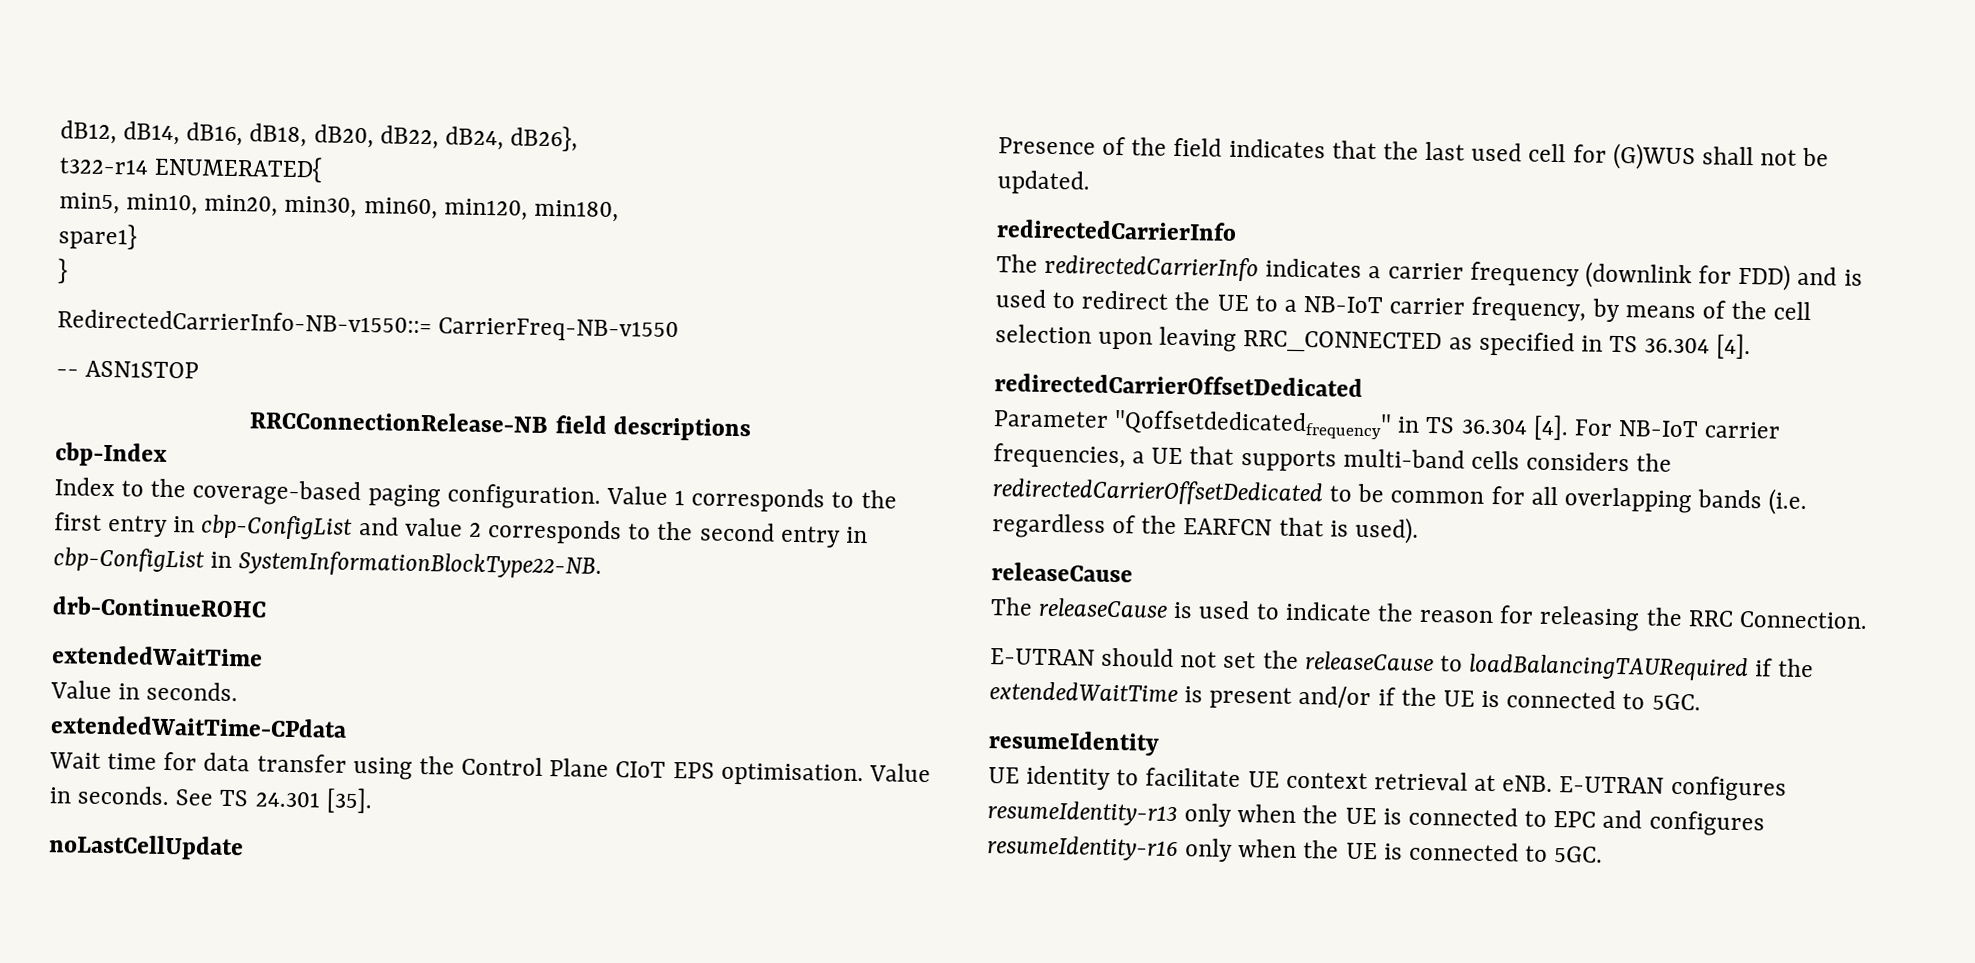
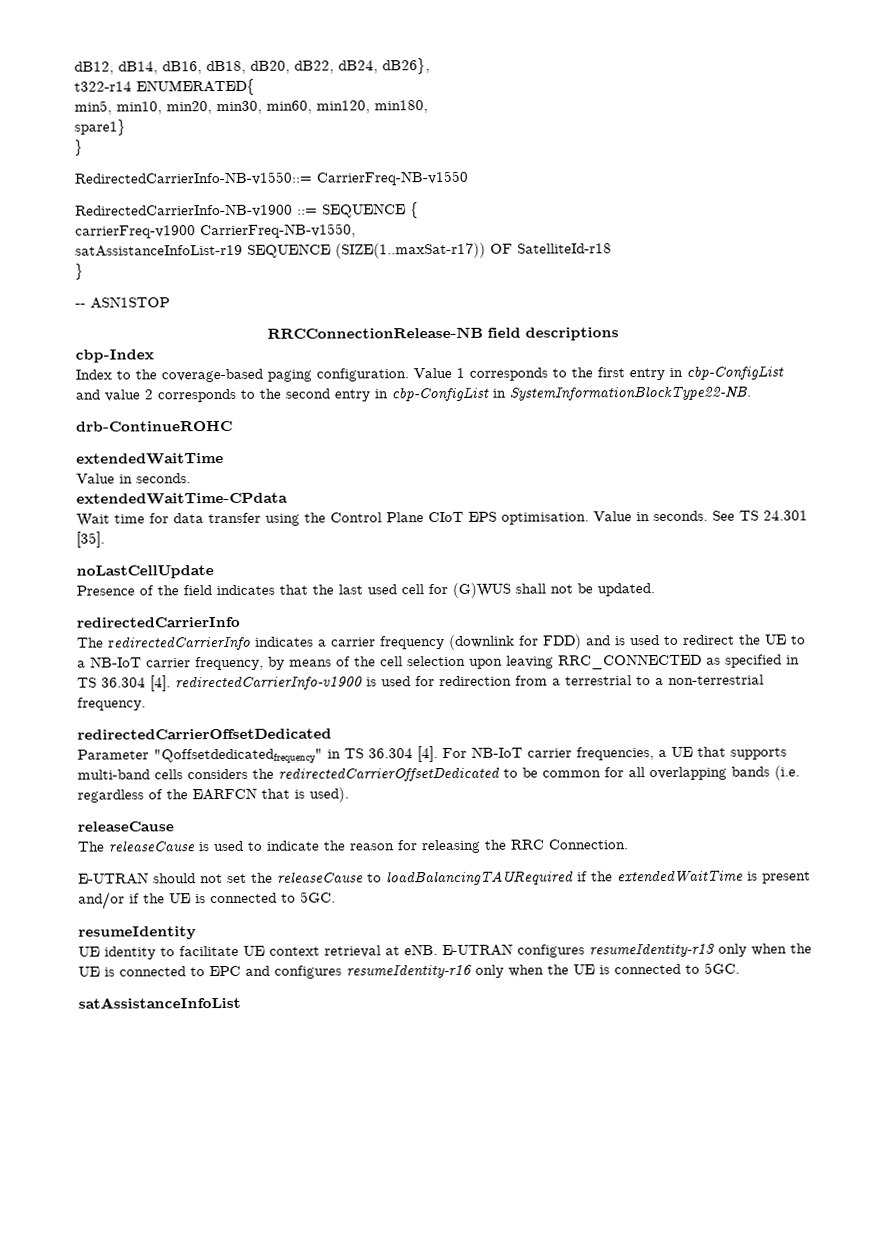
(680, 330) none -> [75,202,419,219] [75,223,356,239] [75,242,612,259] [75,263,84,280] // RedirectedCarrierInfo-NB-v1900 ::= SEQUENCE { // carrierFreq-v1900 CarrierFreq-NB-v1550, // satAssistanceInfoList-r19 SEQUENCE (SIZE(1..maxSat-r17)) OF SatelliteId-r18 // }
(1752, 346) none -> [175,674,764,691] [77,697,146,711] redirectedCarrierInfo-v1900 is used for redirection from a terrestrial to a non-terrestrial frequency.
(1604, 854) none -> [78,996,241,1009] // satAssistanceInfoList

